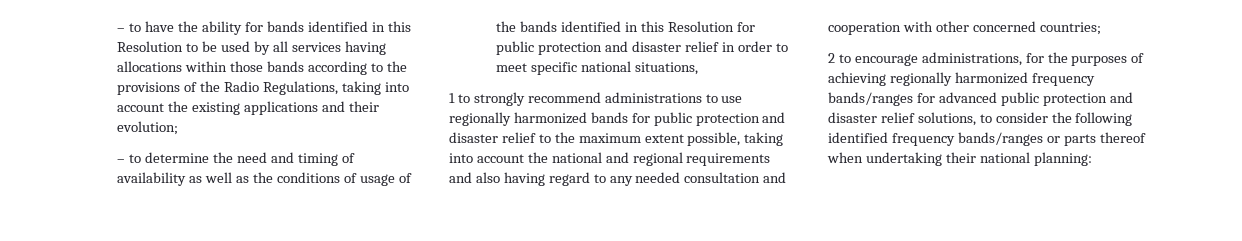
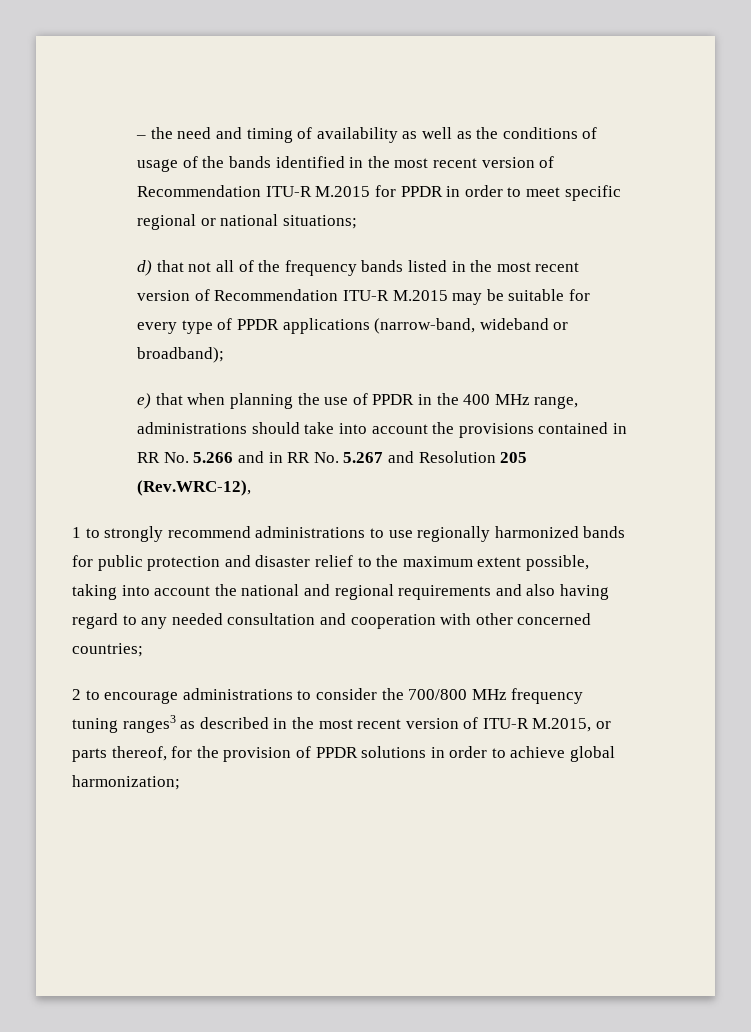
[117,21,411,35] [117,41,386,55] [117,61,407,75] [117,81,409,95] [117,101,379,115] [117,121,179,135] [117,152,210,163] – to have the ability for bands identified in this Resolution to be used by all services having allocations within those bands according to the provisions of the Radio Regulations, taking into account the existing applications and their evolution; // – to determine -> [136,135,147,139] –
[641,21,755,32] [496,41,720,55] this Resolution for public protection and disaster relief -> [367,156,555,168] [137,185,443,197] the most recent version of Recommendation ITU-R M.2015 for PPDR
[581,61,699,75] national situations, -> [137,214,358,230] [137,260,580,276] [137,289,590,305] [137,318,569,334] [137,347,225,363] [137,393,579,409] [137,422,627,438] [137,451,528,463] [137,480,252,496] regional or national situations; // d) that not all of the frequency bands listed in the most recent version of Recommendation ITU-R M.2015 may be suitable for every type of PPDR applications (narrow-band, wideband or broadband); // e) that when planning the use of PPDR in the 400 MHz range, administrations should take into account the provisions contained in RR No. 5.266 and in RR No. 5.267 and Resolution 205 (Rev.WRC-12),
[921,52,1145,66] [828,72,1095,86] [828,92,1133,106] [828,112,1133,126] [828,132,1146,146] [827,152,1092,166] administrations, for the purposes of achieving regionally harmonized frequency bands/ranges for advanced public protection and disaster relief solutions, to consider the following identified frequency bands/ranges or parts thereof when undertaking their national planning: -> [182,688,584,704] [72,715,612,733] [72,746,616,762] [72,775,180,790] administrations to consider the 700/800 MHz frequency tuning ranges3 as described in the most recent version of ITU-R M.2015, or parts thereof, for the provision of PPDR solutions in order to achieve global harmonization;

